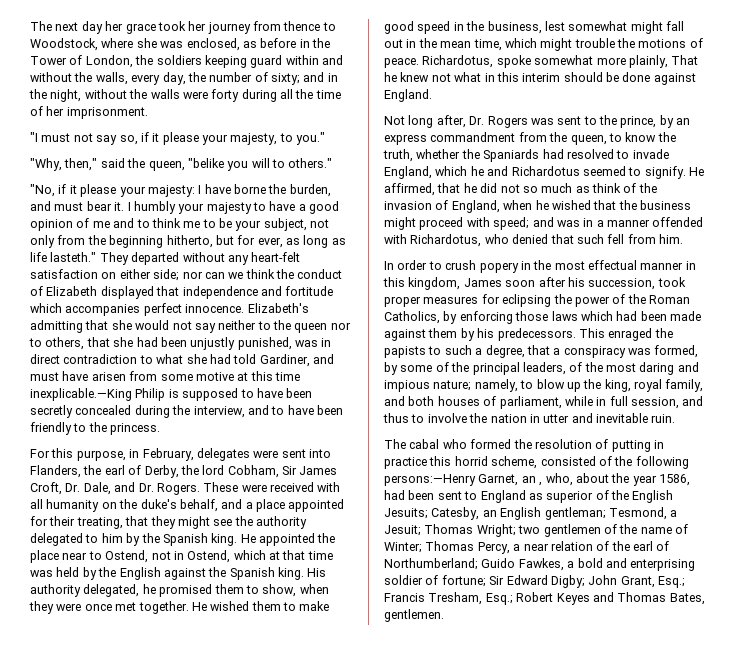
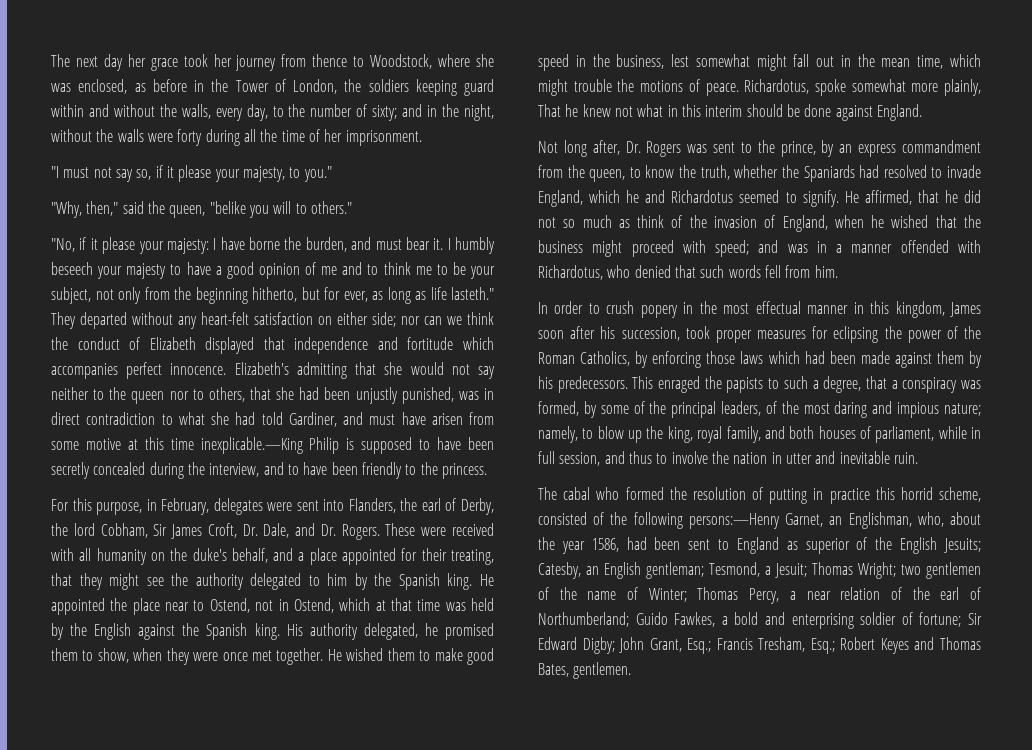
(186, 78) none -> [272,106,284,117] to
(176, 207) none -> [51,262,93,275] beseech
(604, 239) none -> [728,265,761,278] words
[539,482,543,486] , -> [848,512,912,529] Englishman,

